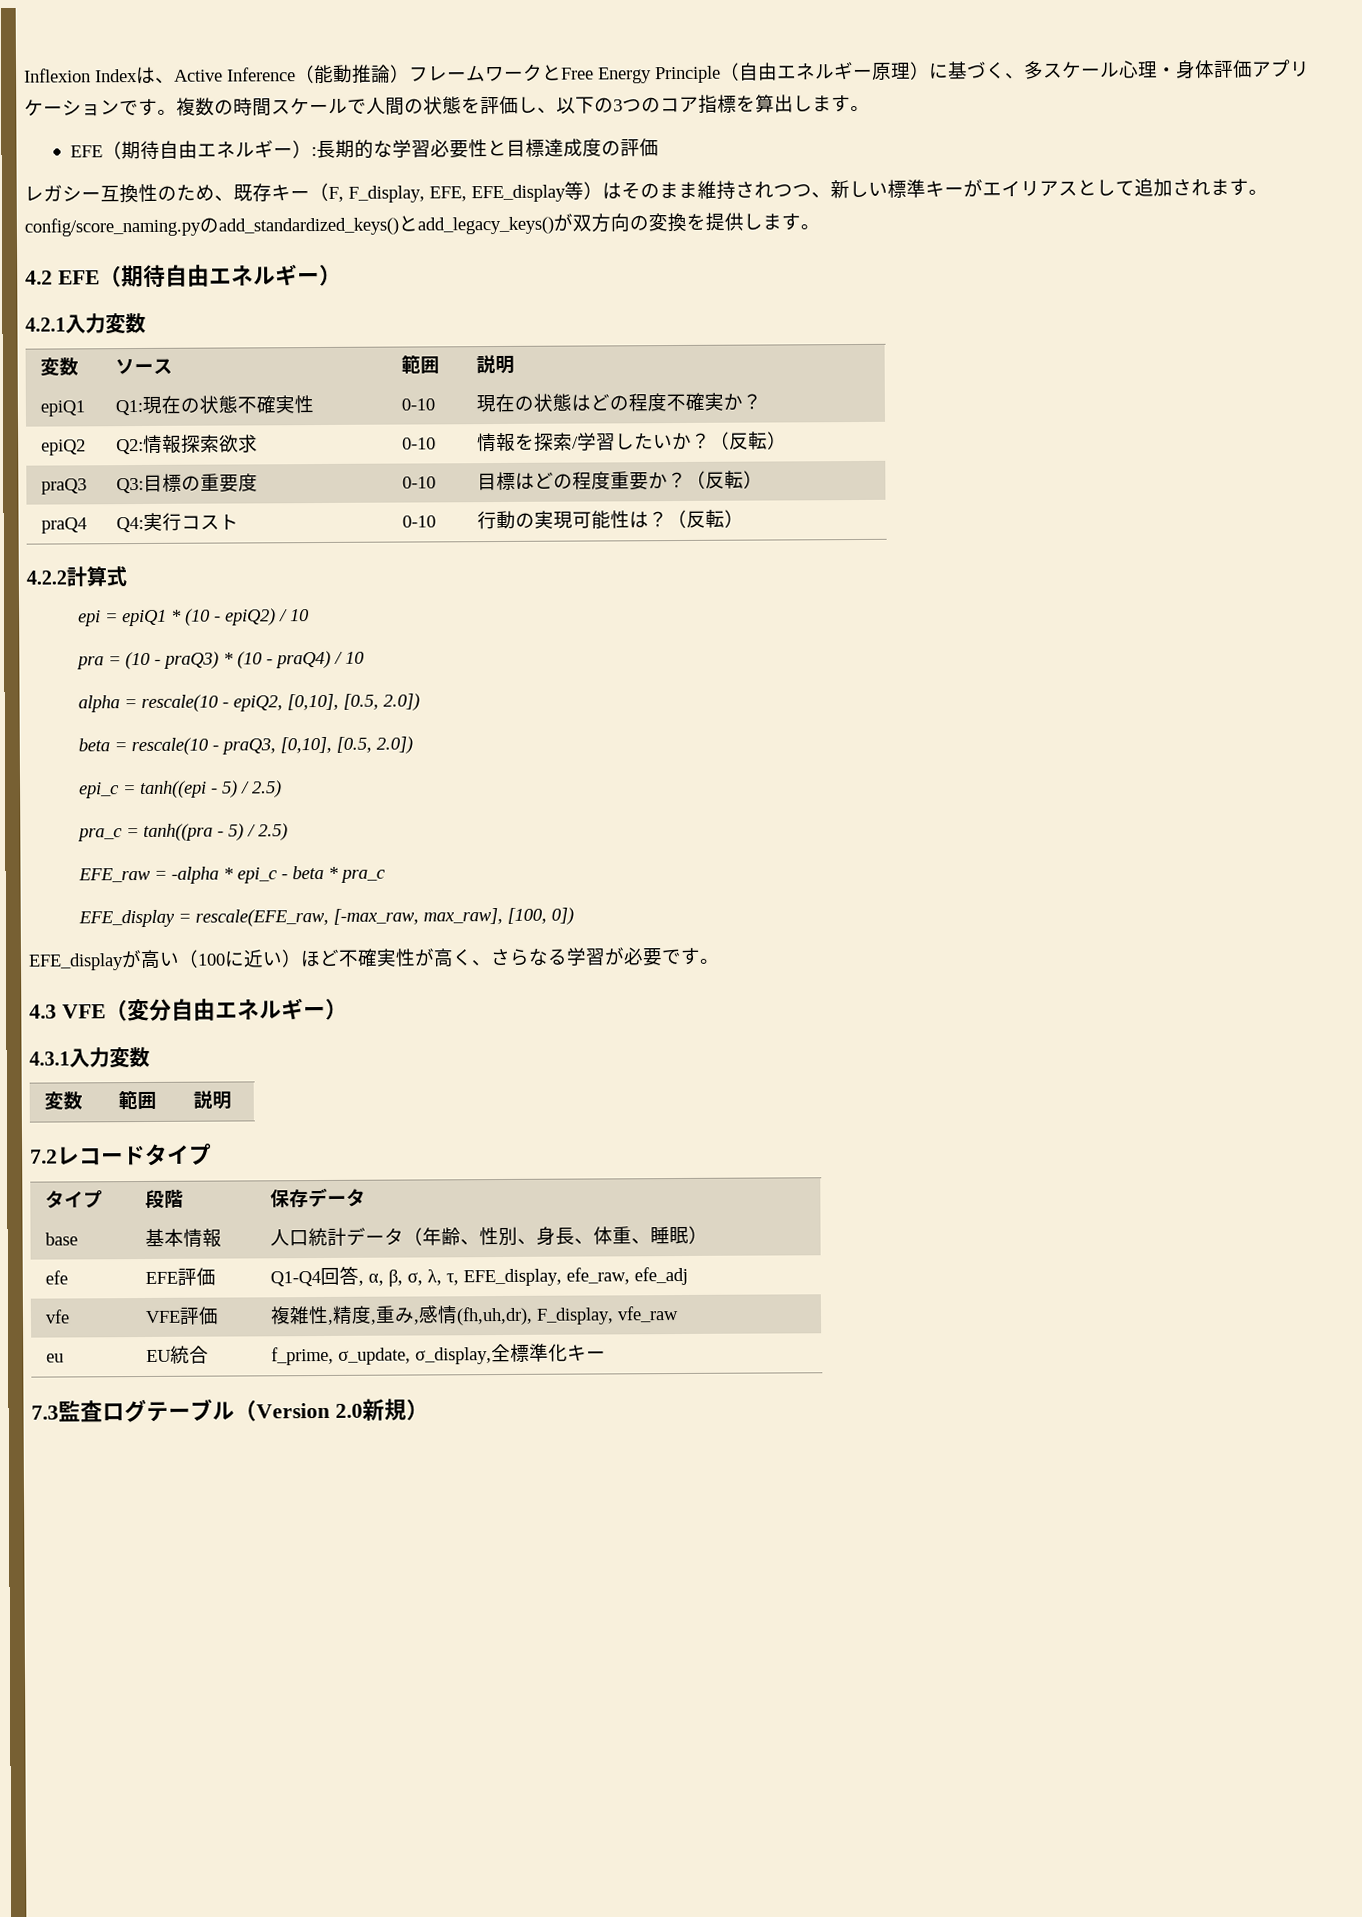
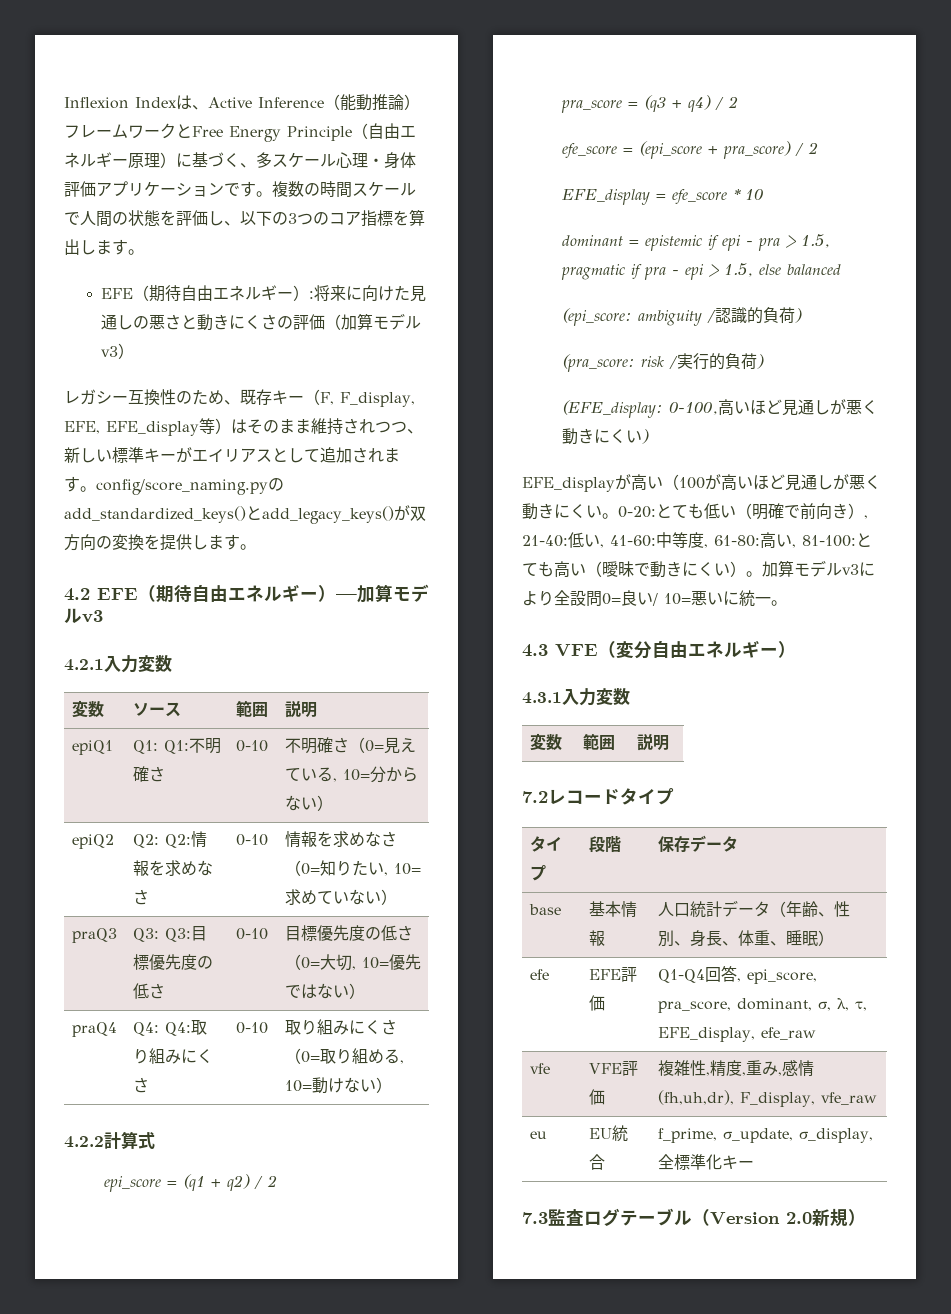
[315,138,659,159] 長期的な学習必要性と目標達成度の評価 -> [314,285,427,302] [101,313,422,331] [101,343,135,359] 将来に向けた見通しの悪さと動きにくさの評価（加算モデルv3）
(342, 275) none -> [336,584,429,603] [64,608,103,623] —加算モデルv3
[141,395,314,415] [400,398,435,411] [475,392,762,413] 現在の状態不確実性 | 0-10 | 現在の状態はどの程度不確実か？ -> [163,738,221,754] [132,766,165,782] [235,740,268,752] [284,737,416,754] [284,766,418,783] [284,795,333,811] Q1:不明確さ | 0-10 | 不明確さ（0=見えている, 10=分からない）
[142,434,258,455] 情報探索欲求 -> [164,831,207,848] [132,860,213,876] [132,889,149,905] Q2:情報を求めなさ
[533,431,787,452] [40,478,87,495] [115,473,258,494] [401,476,436,489] [476,470,763,491] [40,517,87,534] [115,512,239,533] [401,515,436,528] [476,509,744,530] [26,566,127,587] [78,608,311,627] [76,650,366,670] [78,693,421,713] [78,736,414,756] [79,780,283,799] [77,823,289,842] [78,865,387,884] [78,907,575,928] [28,947,701,971] 探索/学習したいか？（反転） // praQ3 | Q3:目標の重要度 | 0-10 | 目標はどの程度重要か？（反転） // praQ4 | Q4:実行コスト | 0-10 | 行動の実現可能性は？（反転） // 4.2.2計算式 // epi = epiQ1 * (10 - epiQ2) / 10 // pra = (10 - praQ3) * (10 - praQ4) / 10 // alpha = rescale(10 - epiQ2, [0,10], [0.5, 2.0]) // beta = rescale(10 - praQ3, [0,10], [0.5, 2.0]) // epi_c = tanh((epi - 5) / 2.5) // pra_c = tanh((pra - 5) / 2.5) // EFE_raw = -alpha * epi_c - beta * pra_c // EFE_display = rescale(EFE_raw, [-max_raw, max_raw], [100, 0]) // EFE_displayが高い（100に近い）ほど不確実性が高く、さらなる学習が必要です -> [332,831,397,847] [284,860,421,876] [284,889,397,905] [71,928,117,943] [132,926,207,942] [132,954,213,970] [132,983,165,999] [235,928,268,940] [284,925,413,941] [284,954,421,971] [284,983,365,999] [71,1022,117,1037] [132,1020,207,1036] [132,1048,213,1064] [132,1077,149,1093] [235,1022,268,1034] [284,1019,397,1035] [284,1048,404,1064] [284,1077,392,1094] [64,1131,155,1149] [103,1174,277,1192] [560,95,738,113] [561,141,818,159] [561,189,763,205] [561,234,830,251] [560,263,841,280] [561,307,802,326] [561,353,764,372] [561,399,878,418] [561,428,649,445] [522,474,881,492] [522,503,868,520] [522,532,872,549] [522,560,875,578] [522,590,771,607] 求めなさ（0=知りたい, 10=求めていない） // praQ3 | Q3: Q3:目標優先度の低さ | 0-10 | 目標優先度の低さ（0=大切, 10=優先ではない） // praQ4 | Q4: Q4:取り組みにくさ | 0-10 | 取り組みにくさ（0=取り組める, 10=動けない） // 4.2.2計算式 // epi_score = (q1 + q2) / 2 // pra_score = (q3 + q4) / 2 // efe_score = (epi_score + pra_score) / 2 // EFE_display = efe_score * 10 // dominant = epistemic if epi - pra > 1.5, pragmatic if pra - epi > 1.5, else balanced // (epi_score: ambiguity /認識的負荷) // (pra_score: risk /実行的負荷) // (EFE_display: 0-100,高いほど見通しが悪く動きにくい) // EFE_displayが高い（100が高いほど見通しが悪く動きにくい。0-20:とても低い（明確で前向き）, 21-40:低い, 41-60:中等度, 61-80:高い, 81-100:とても高い（曖昧で動きにくい）。加算モデルv3により全設問0=良い/ 10=悪いに統一
[367,1269,403,1287] α, β, -> [746,969,817,984] [657,998,812,1013] epi_score, pra_score, dominant,
[565,1266,688,1286] efe_raw, efe_adj -> [760,1027,816,1040] efe_raw

